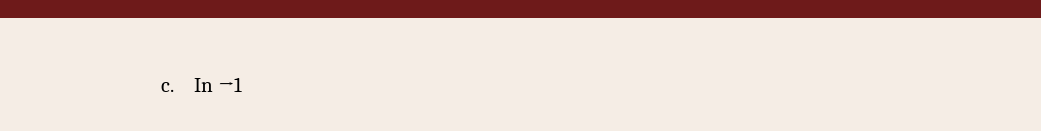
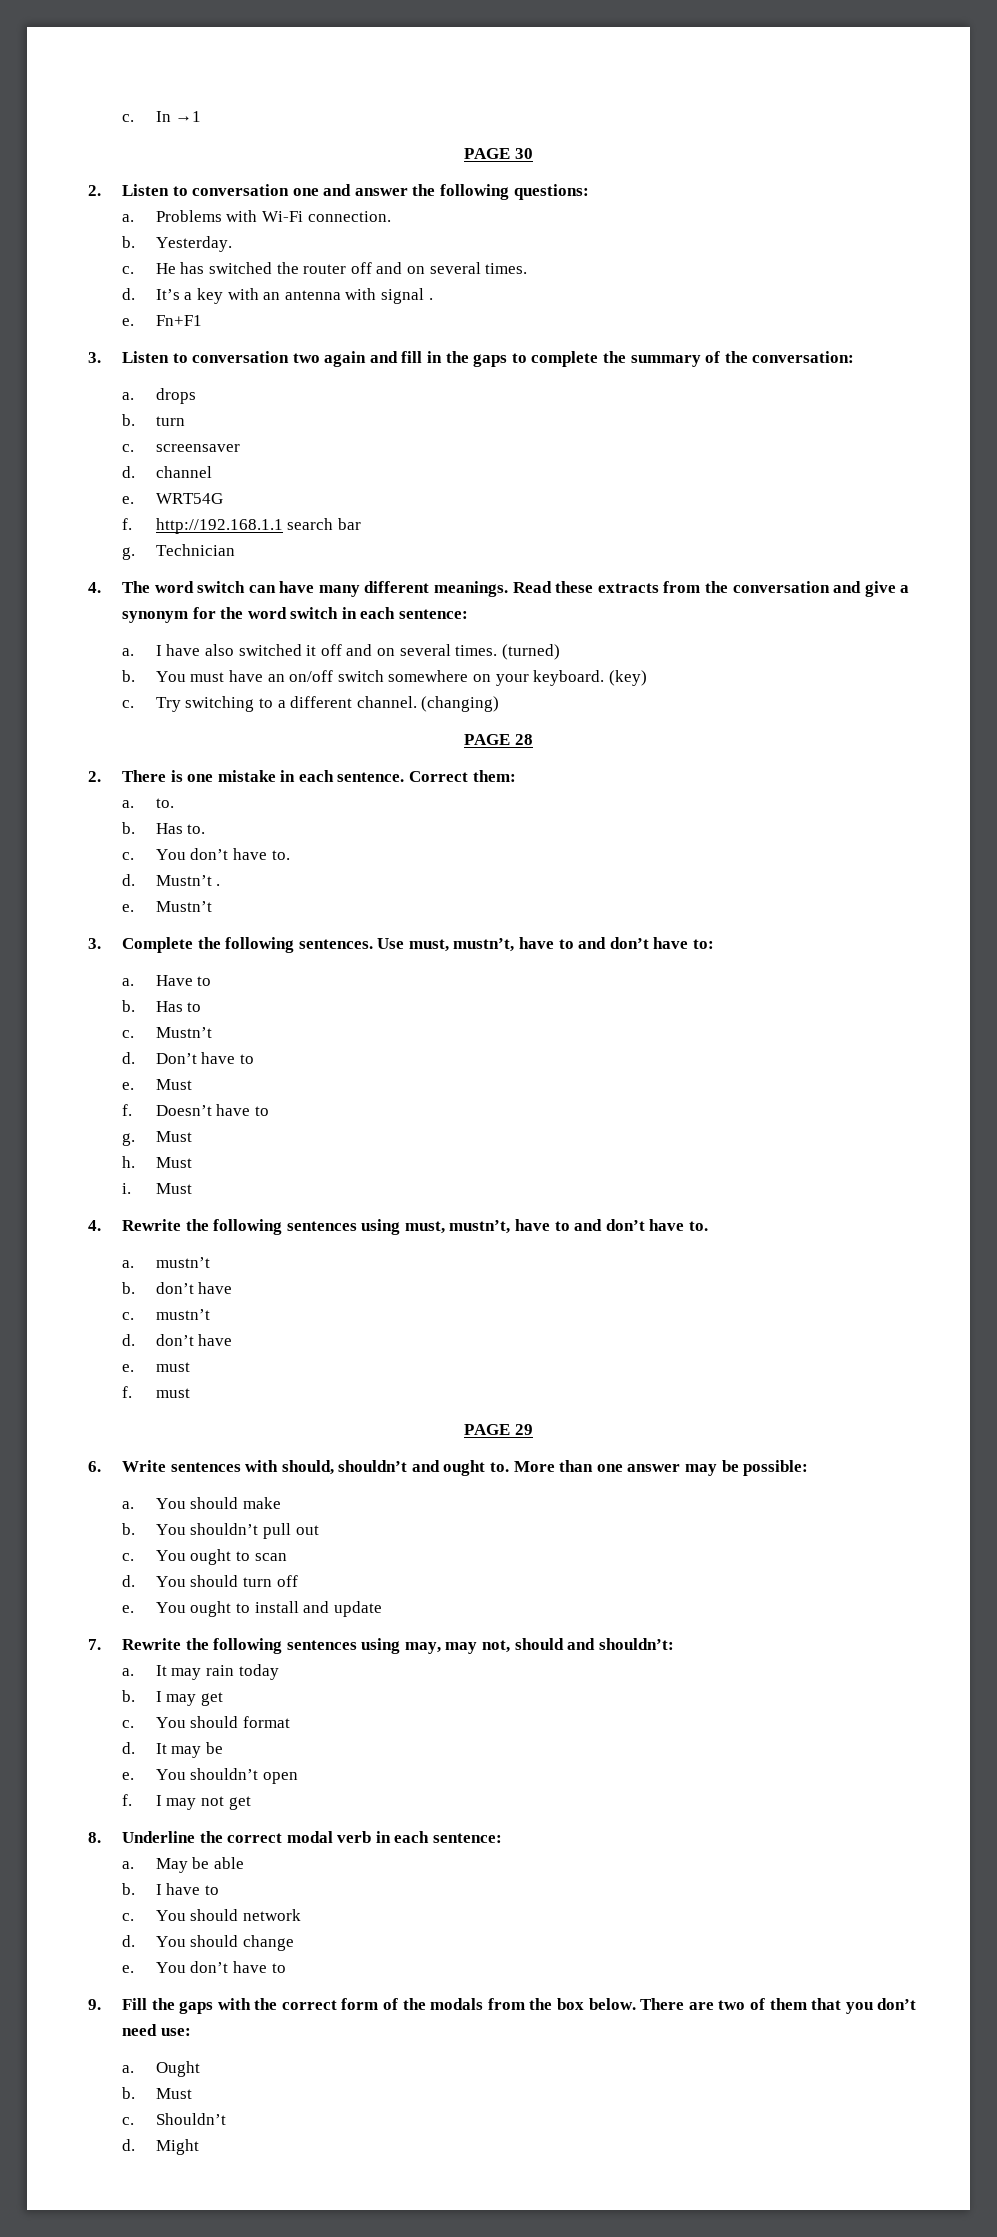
(243, 84) none -> [464,148,533,159] [87,184,589,200] [121,210,391,222] [121,236,232,252] [121,262,528,274] [121,288,433,304] [121,315,202,326] [87,351,855,367] [121,388,196,404] [121,414,185,426] [121,444,240,452] [121,466,212,478] [121,493,223,504] [121,518,362,534] [121,544,235,560] [87,581,910,597] [121,607,469,623] [121,644,560,660] [121,670,647,686] [121,696,500,712] [464,734,533,745] [87,770,516,782] [121,798,174,808] [121,822,206,834] [121,848,290,860] [121,874,221,886] [121,901,212,912] [87,937,715,953] [121,975,212,986] [121,1000,202,1012] [121,1027,212,1038] [121,1052,255,1064] [121,1079,192,1090] [121,1104,270,1116] [121,1131,192,1146] [121,1156,192,1168] [121,1183,192,1194] [87,1219,709,1235] [121,1257,210,1268] [121,1282,233,1294] [121,1309,210,1320] [121,1334,233,1346] [121,1362,190,1372] [121,1386,190,1398] [464,1424,533,1435] [87,1460,809,1476] [121,1497,282,1509] [121,1523,319,1539] [121,1549,287,1565] [121,1575,298,1587] [121,1601,382,1617] [87,1638,674,1654] [121,1664,279,1680] [121,1690,224,1706] [121,1716,291,1728] [121,1742,224,1758] [121,1768,299,1784] [121,1794,251,1810] [87,1831,503,1843] [121,1857,245,1873] [121,1883,220,1895] [121,1909,302,1921] [121,1935,295,1951] [121,1961,286,1973] [87,1998,917,2014] [121,2024,191,2036] [121,2061,200,2077] [121,2087,192,2099] [121,2113,226,2125] [121,2139,199,2155] // PAGE 30 // 2. Listen to conversation one and answer the following questions: // a. Problems with Wi-Fi connection. // b. Yesterday. // c. He has switched the router off and on several times. // d. It’s a key with an antenna with signal . // e. Fn+F1 // 3. Listen to conversation two again and fill in the gaps to complete the summary of the conversation: // a. drops // b. turn // c. screensaver // d. channel // e. WRT54G // f. http://192.168.1.1 search bar // g. Technician // 4. The word switch can have many different meanings. Read these extracts from the conversation and give a synonym for the word switch in each sentence: // a. I have also switched it off and on several times. (turned) // b. You must have an on/off switch somewhere on your keyboard. (key) // c. Try switching to a different channel. (changing) // PAGE 28 // 2. There is one mistake in each sentence. Correct them: // a. to. // b. Has to. // c. You don’t have to. // d. Mustn’t . // e. Mustn’t // 3. Complete the following sentences. Use must, mustn’t, have to and don’t have to: // a. Have to // b. Has to // c. Mustn’t // d. Don’t have to // e. Must // f. Doesn’t have to // g. Must // h. Must // i. Must // 4. Rewrite the following sentences using must, mustn’t, have to and don’t have to. // a. mustn’t // b. don’t have // c. mustn’t // d. don’t have // e. must // f. must // PAGE 29 // 6. Write sentences with should, shouldn’t and ought to. More than one answer may be possible: // a. You should make // b. You shouldn’t pull out // c. You ought to scan // d. You should turn off // e. You ought to install and update // 7. Rewrite the following sentences using may, may not, should and shouldn’t: // a. It may rain today // b. I may get // c. You should format // d. It may be // e. You shouldn’t open // f. I may not get // 8. Underline the correct modal verb in each sentence: // a. May be able // b. I have to // c. You should network // d. You should change // e. You don’t have to // 9. Fill the gaps with the correct form of the modals from the box below. There are two of them that you don’t need use: // a. Ought // b. Must // c. Shouldn’t // d. Might

